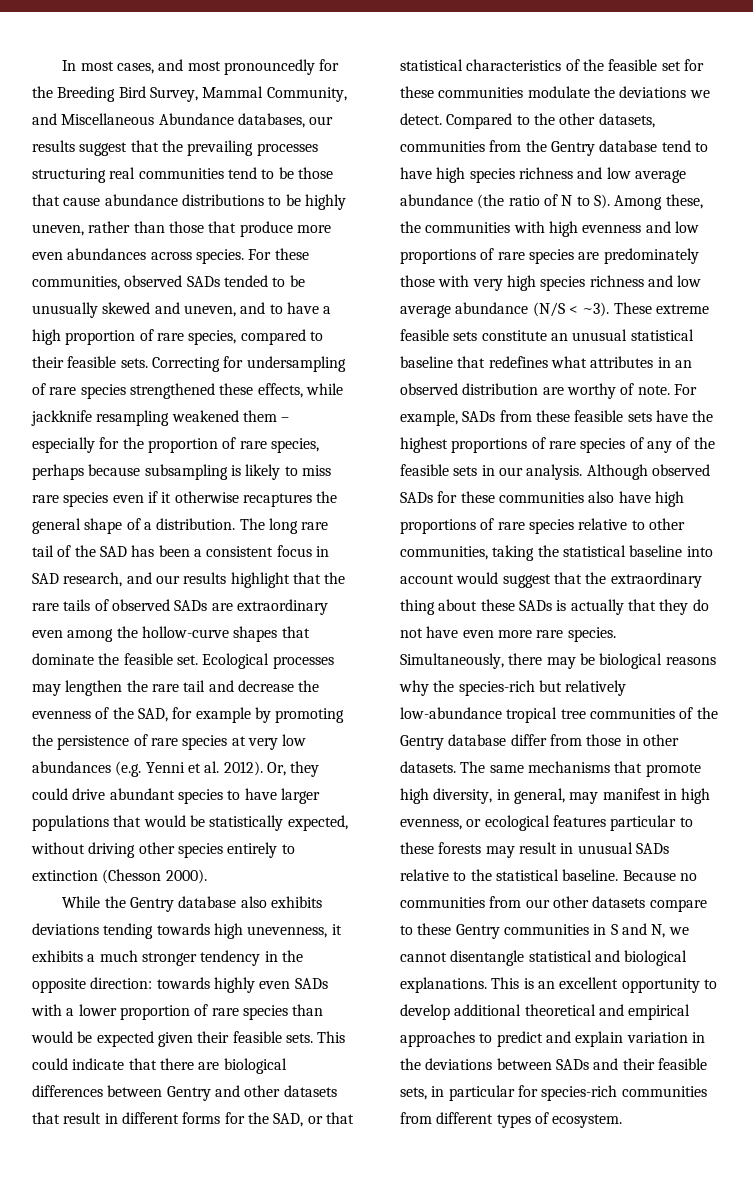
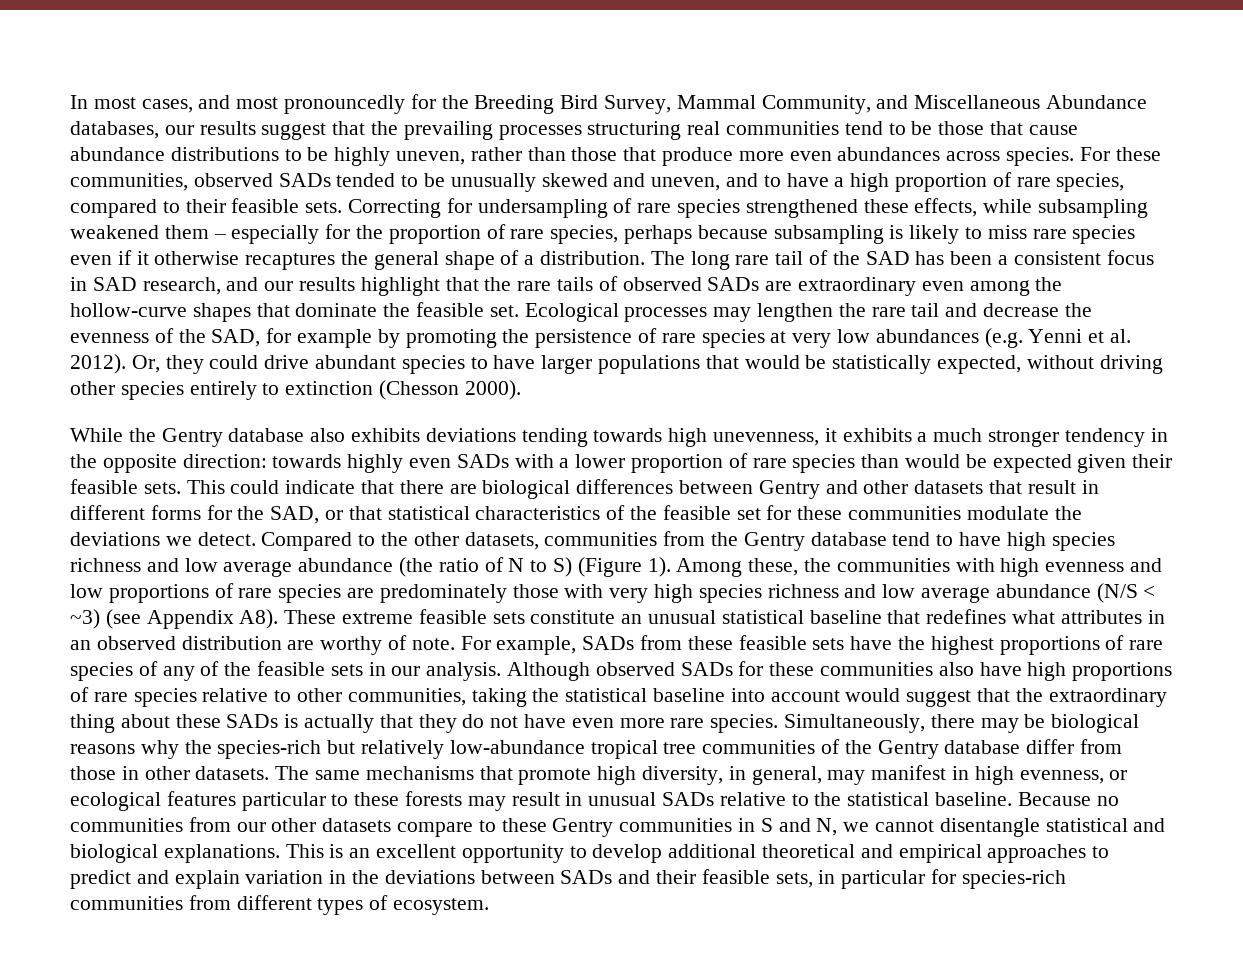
[31,410,170,426] jackknife resampling -> [1038,199,1149,218] subsampling
[593,194,610,209] S). -> [553,557,671,577] S) (Figure 1).
[582,302,610,317] ~3). -> [70,609,279,629] ~3) (see Appendix A8).

